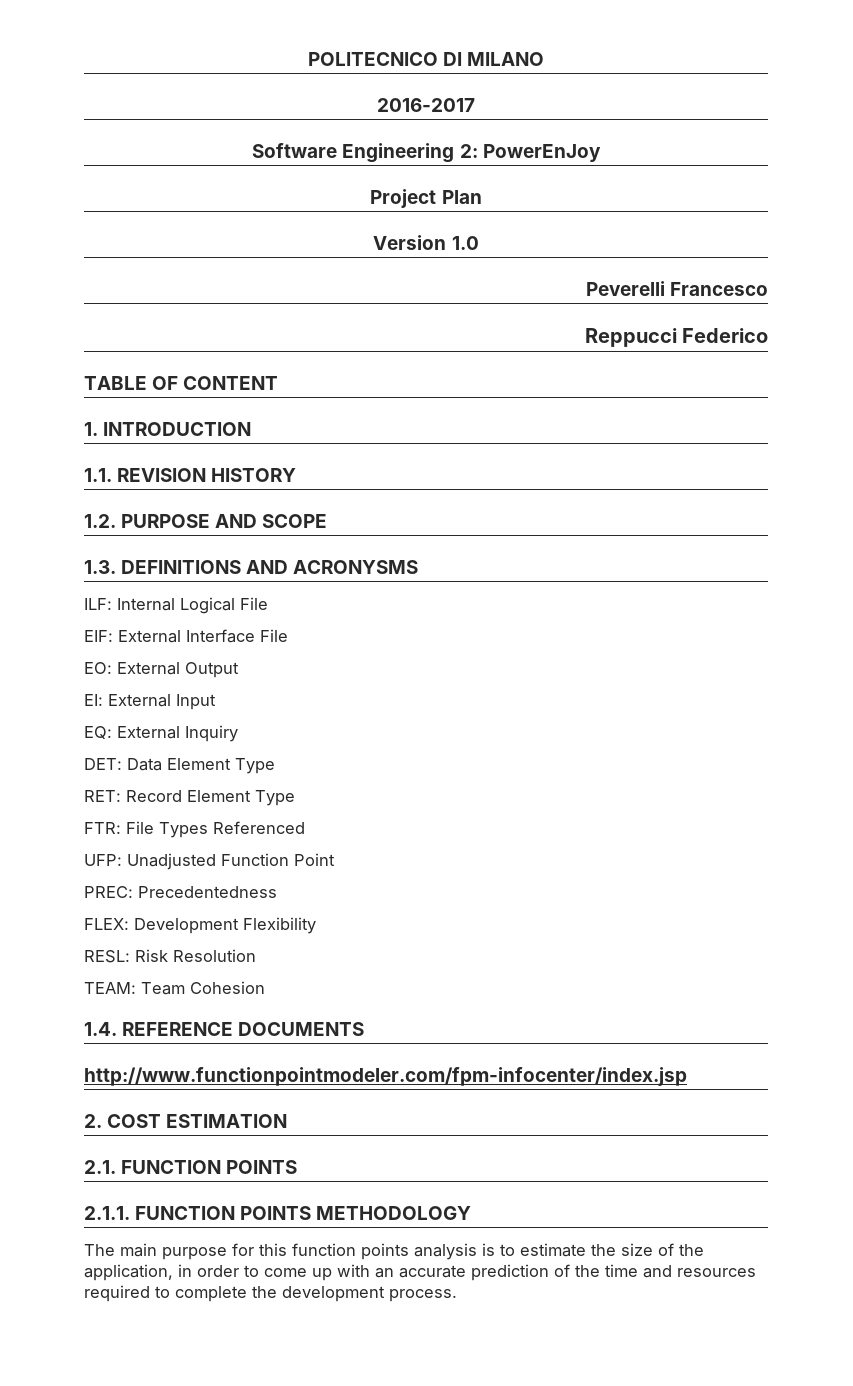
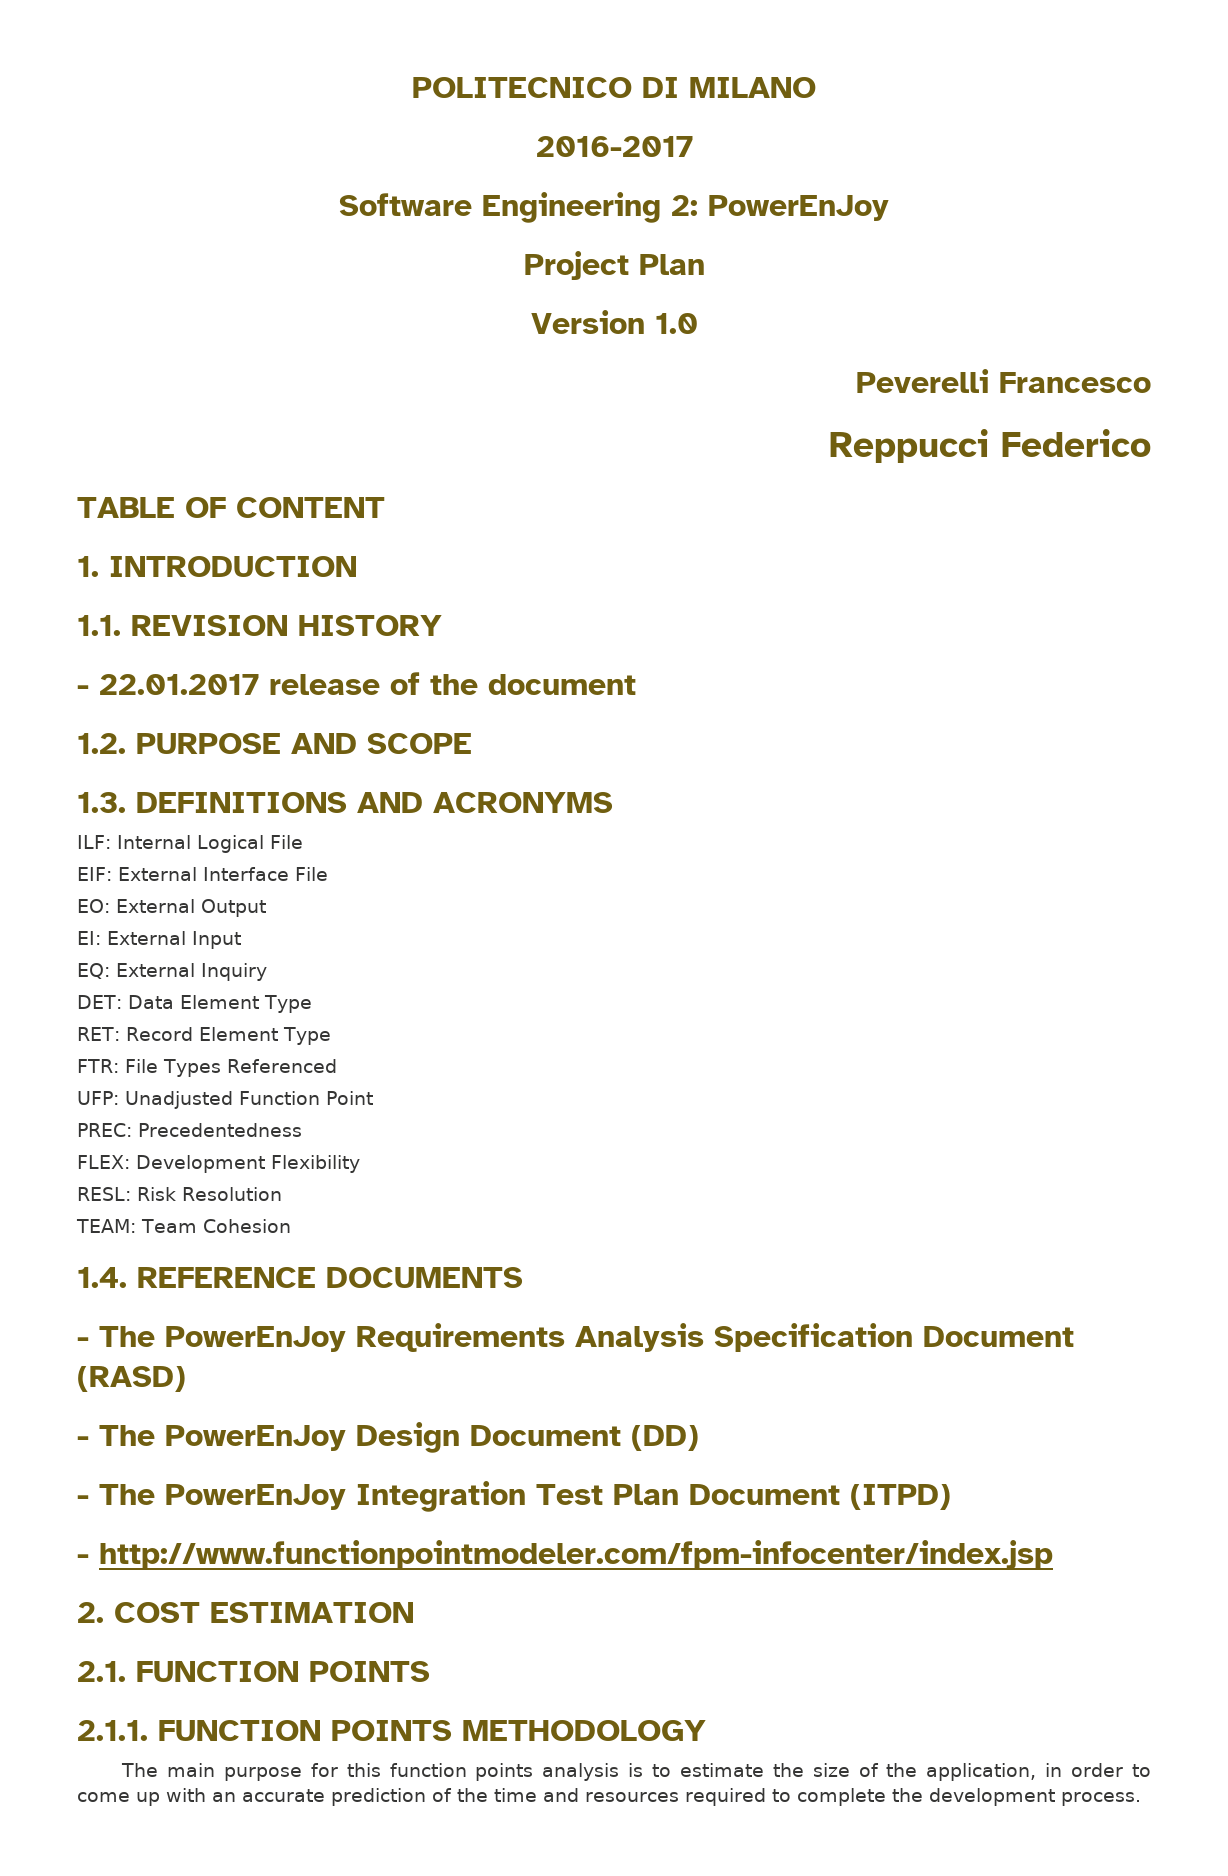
(297, 475) none -> [77,672,636,695] // - 22.01.2017 release of the document
[293,560,419,574] ACRONYSMS -> [433,792,613,813] ACRONYMS
(365, 1029) none -> [77,1323,1074,1352] [77,1366,186,1392] [77,1422,699,1453] [77,1481,951,1512] [77,1554,89,1564] - The PowerEnJoy Requirements Analysis Specification Document (RASD) // - The PowerEnJoy Design Document (DD) // - The PowerEnJoy Integration Test Plan Document (ITPD) // -

